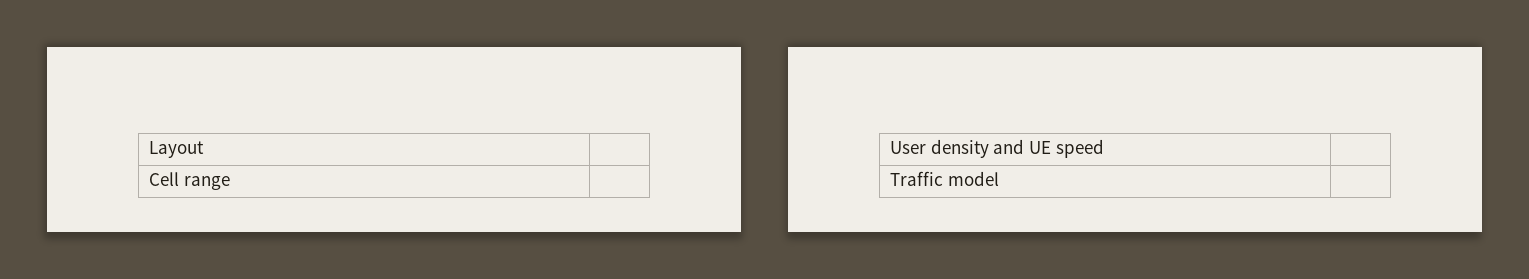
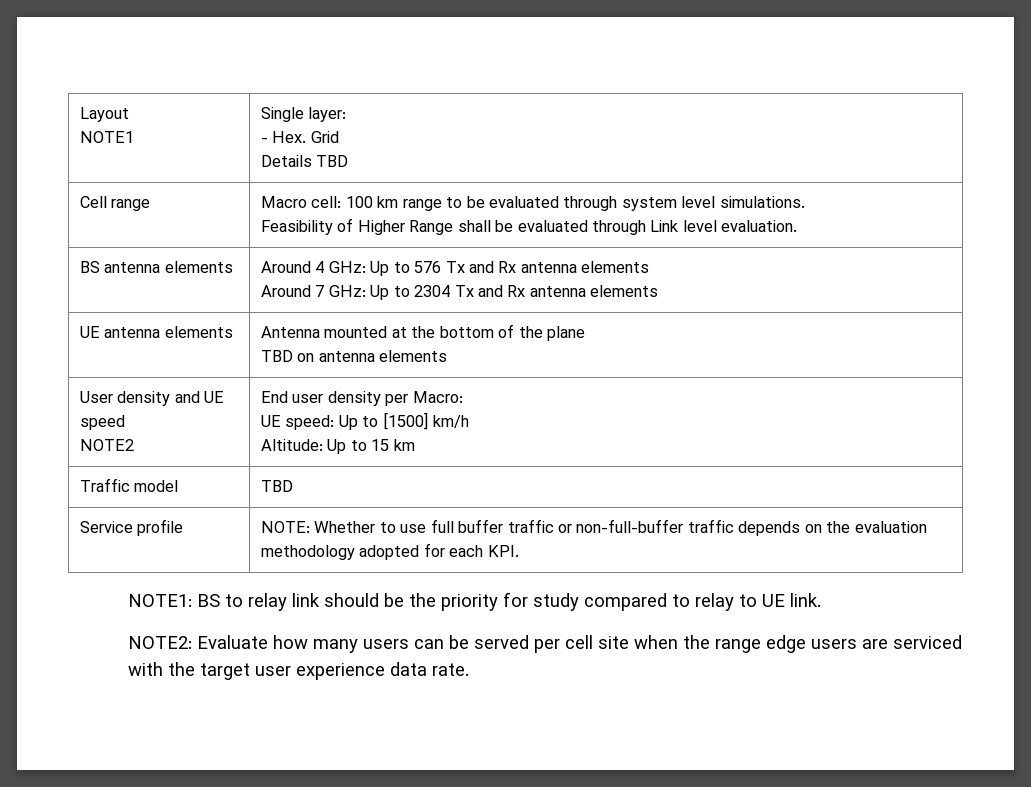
[149,172,230,190] | // Cell range | -> [79,131,134,143] [260,107,347,122] [260,131,339,143] [260,155,349,167] [79,196,151,211] [260,196,805,211] [260,218,798,235] [79,261,233,273] [260,261,650,276] [260,285,659,300] [79,326,233,338] [260,324,586,341] [260,350,448,362] // NOTE1 | Single layer: // - Hex. Grid // Details TBD // Cell range | Macro cell: 100 km range to be evaluated through system level simulations. // Feasibility of Higher Range shall be evaluated through Link level evaluation. // BS antenna elements | Around 4 GHz: Up to 576 Tx and Rx antenna elements // Around 7 GHz: Up to 2304 Tx and Rx antenna elements // UE antenna elements | Antenna mounted at the bottom of the plane // TBD on antenna elements
[890,171,999,186] | // Traffic model | -> [79,439,134,451] [260,391,463,406] [260,412,470,430] [260,439,415,454] [79,478,179,492] [260,480,293,492] [79,519,184,536] [260,519,927,536] [260,543,519,560] [128,592,822,611] [128,635,963,653] [128,662,470,680] // NOTE2 | End user density per Macro: // UE speed: Up to [1500] km/h // Altitude: Up to 15 km // Traffic model | TBD // Service profile | NOTE: Whether to use full buffer traffic or non-full-buffer traffic depends on the evaluation methodology adopted for each KPI. // NOTE1: BS to relay link should be the priority for study compared to relay to UE link. // NOTE2: Evaluate how many users can be served per cell site when the range edge users are serviced with the target user experience data rate.

